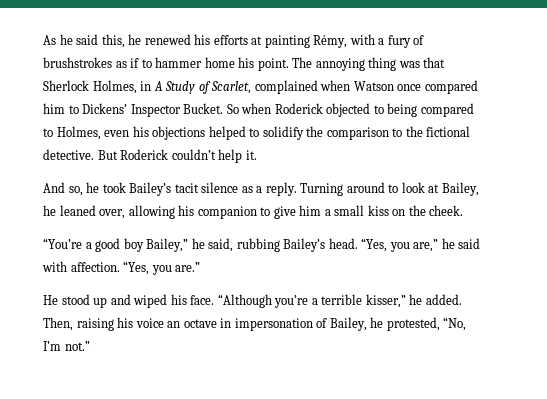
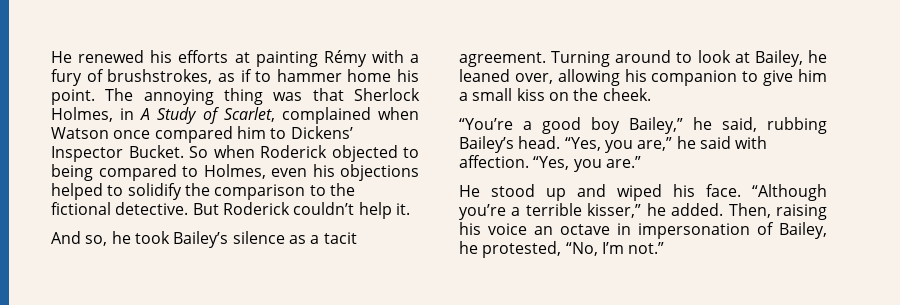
[43,34,142,48] As he said this, he -> [51,51,72,63] He
[313,35,348,48] Rémy, -> [323,50,367,67] Rémy
[43,57,112,68] brushstrokes -> [107,69,213,84] brushstrokes,
[174,183,199,193] tacit -> (229, 239) none
[265,182,297,196] reply. -> [323,232,357,244] [459,52,546,67] tacit agreement.

